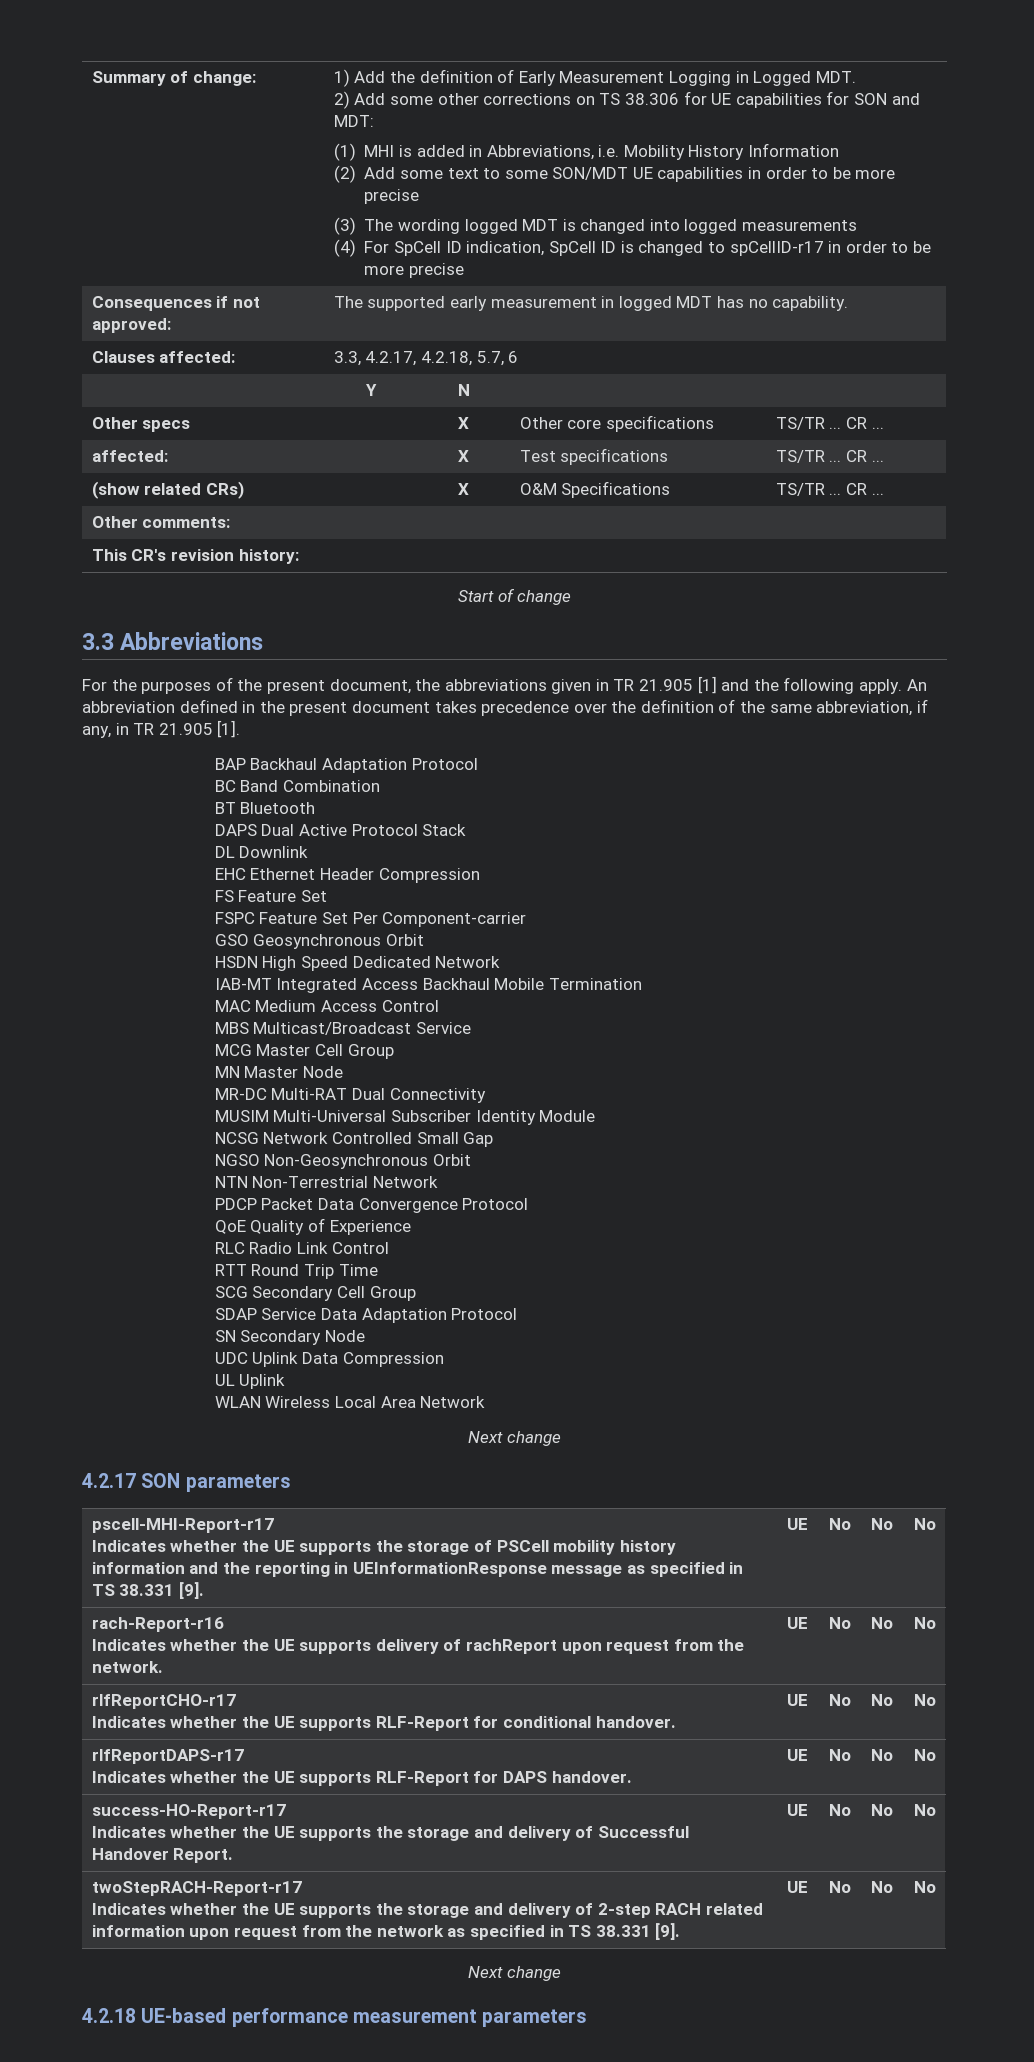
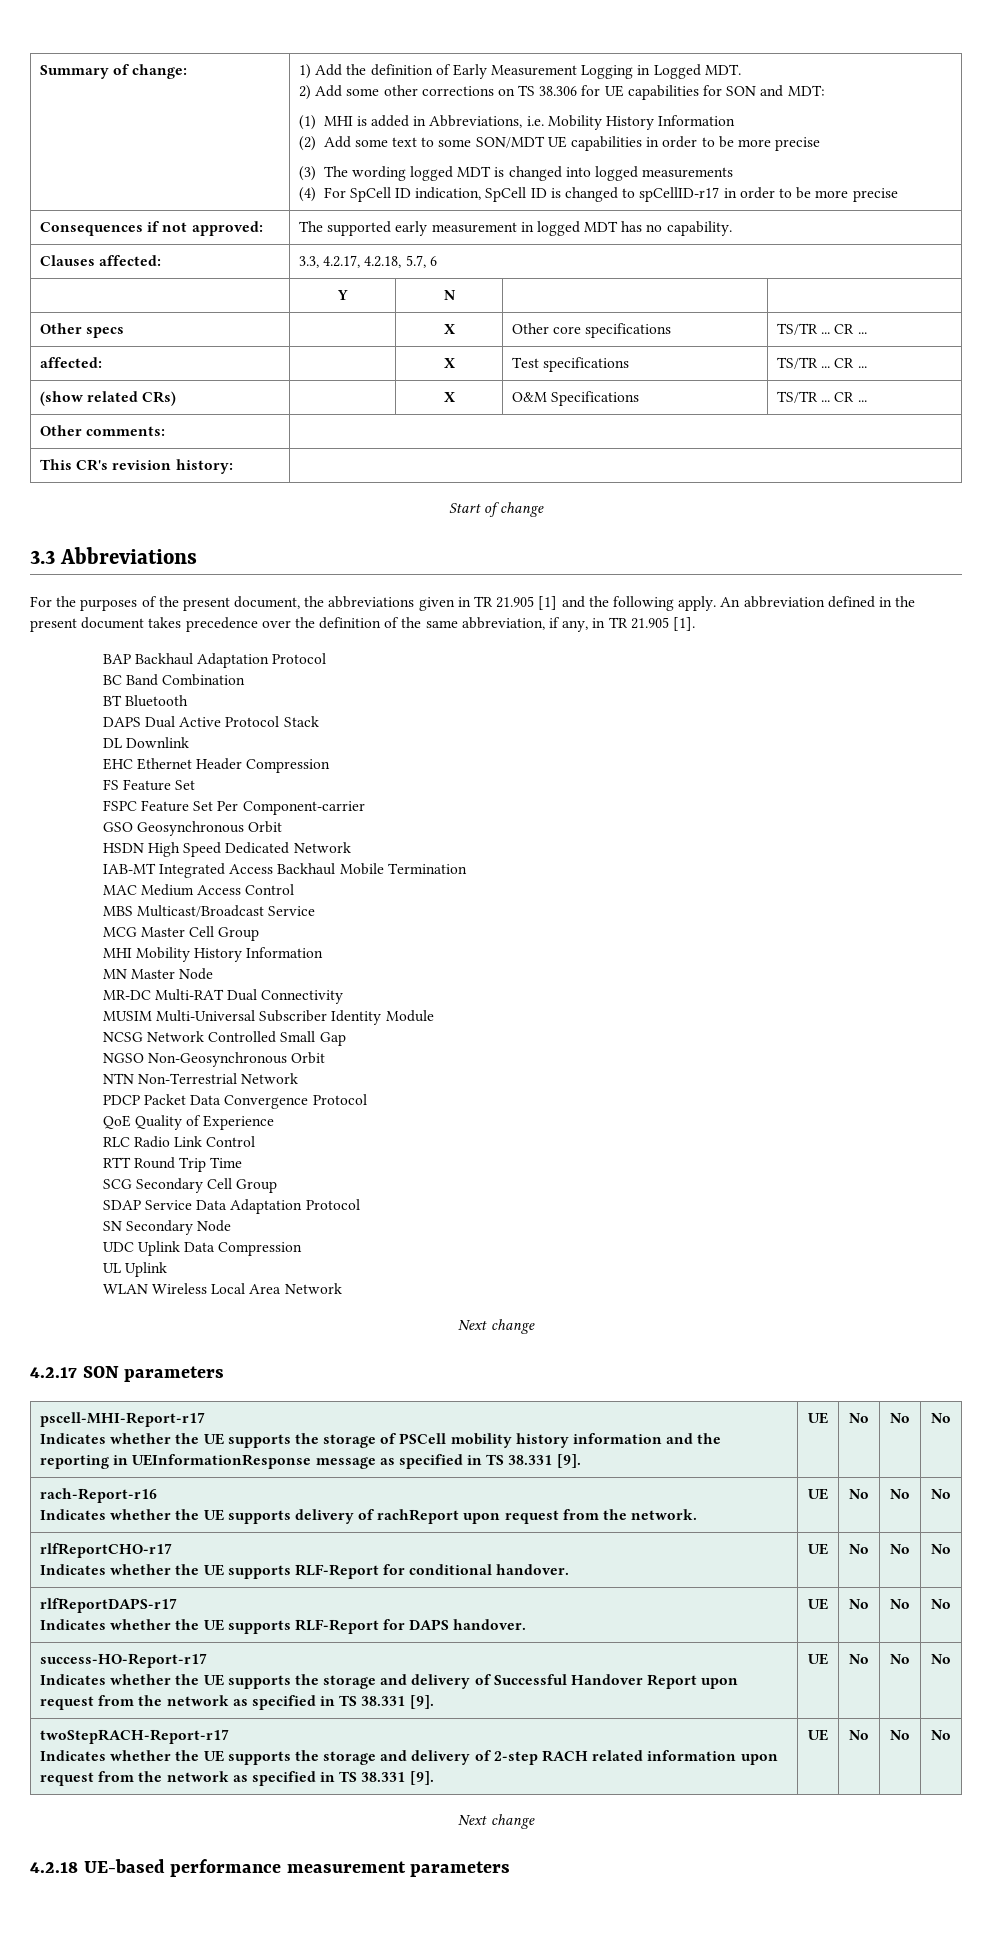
(394, 1051) none -> [102,947,324,962] // MHI Mobility History Information
[173,1848,234,1863] Report. -> [647,1674,739,1689] [39,1695,434,1710] Report upon request from the network as specified in TS 38.331 [9].

